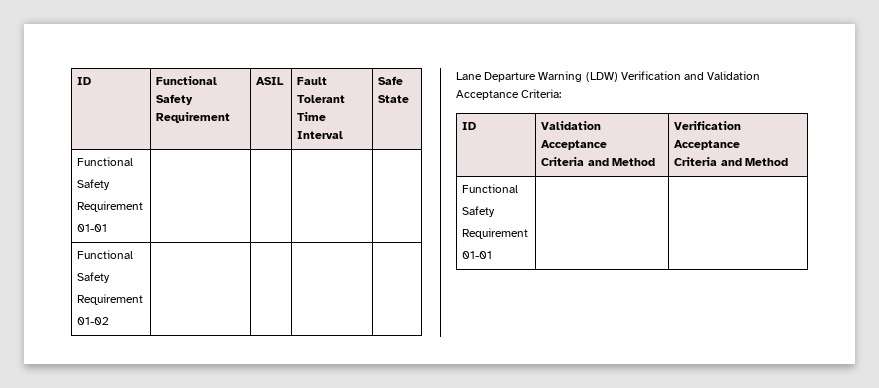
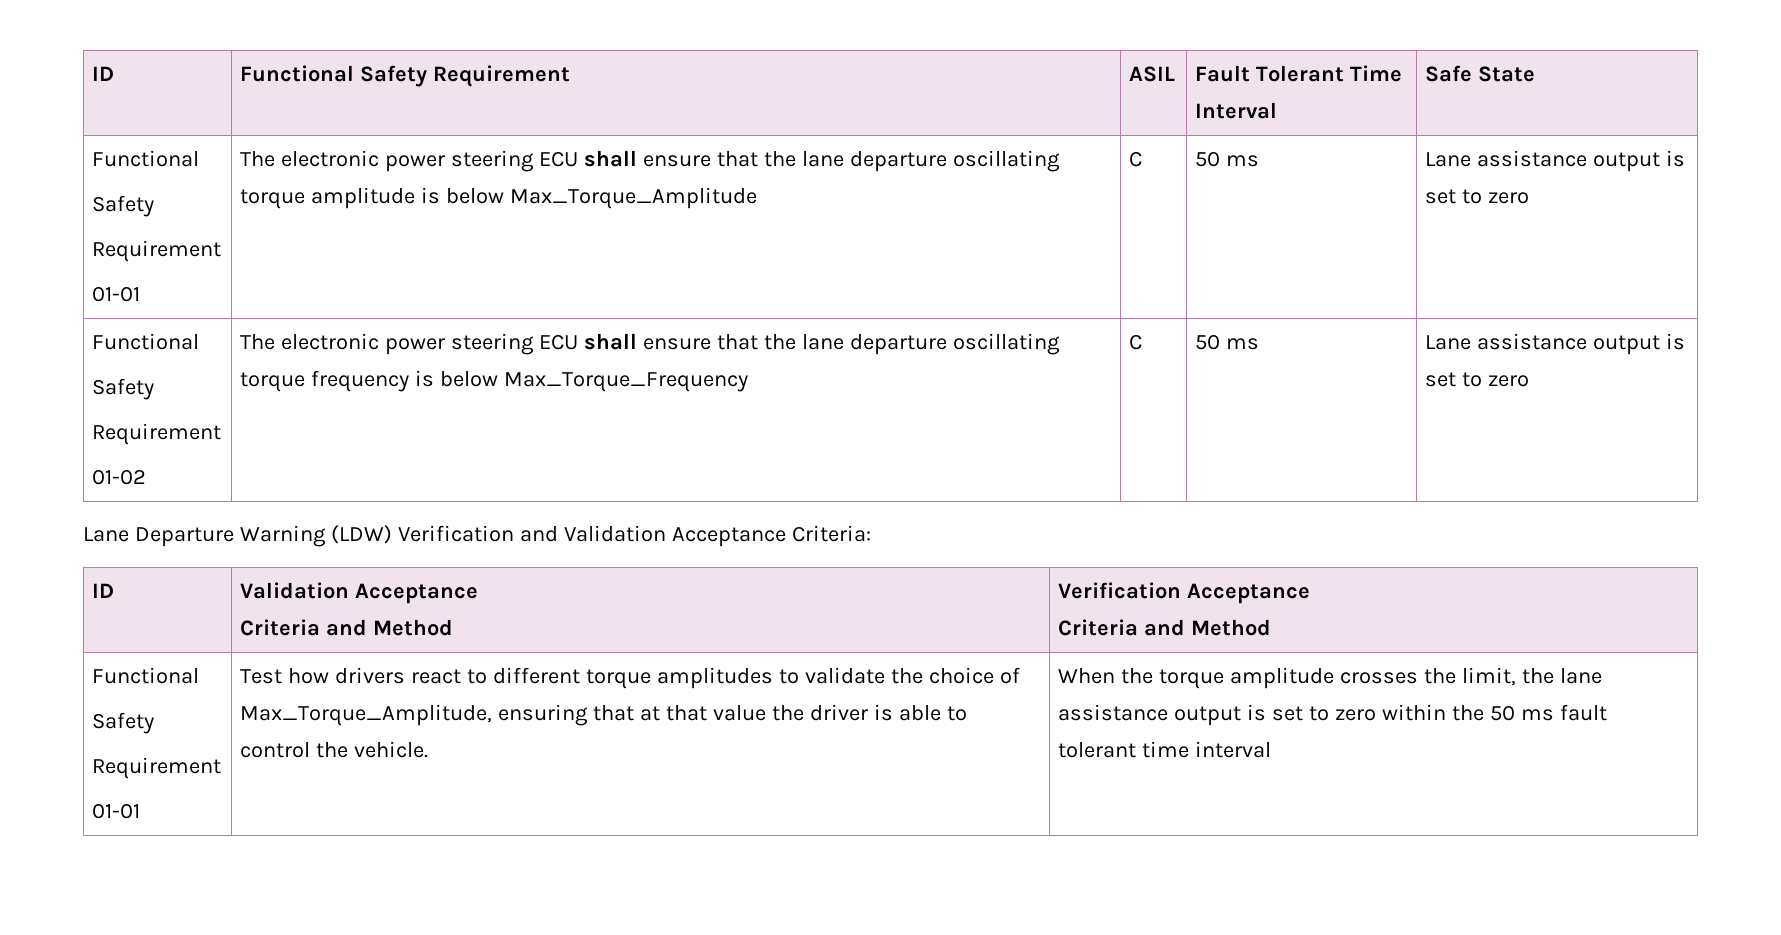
[77,250,134,259] [77,272,111,283] [77,294,144,305] [77,317,110,325] | | | // Functional // Safety // Requirement // 01-02 | | | | -> [240,150,1060,172] [240,187,758,209] [1129,151,1143,167] [1195,151,1260,167] [1425,150,1686,172] [1425,189,1530,204] [92,333,200,350] [92,378,155,400] [92,423,222,445] [92,469,147,485] [240,333,1060,355] [240,370,749,392] [1129,334,1143,350] [1195,334,1260,350] [1425,333,1686,355] [1425,372,1530,387] The electronic power steering ECU shall ensure that the lane departure oscillating torque amplitude is below Max_Torque_Amplitude | C | 50 ms | Lane assistance output is set to zero // Functional // Safety // Requirement // 01-02 | The electronic power steering ECU shall ensure that the lane departure oscillating torque frequency is below Max_Torque_Frequency | C | 50 ms | Lane assistance output is set to zero
(493, 255) | -> [240,667,1020,689] [240,704,967,726] [240,741,429,758] [1058,667,1602,689] [1058,704,1607,726] [1058,741,1272,758] Test how drivers react to different torque amplitudes to validate the choice of Max_Torque_Amplitude, ensuring that at that value the driver is able to control the vehicle. | When the torque amplitude crosses the limit, the lane assistance output is set to zero within the 50 ms fault tolerant time interval

